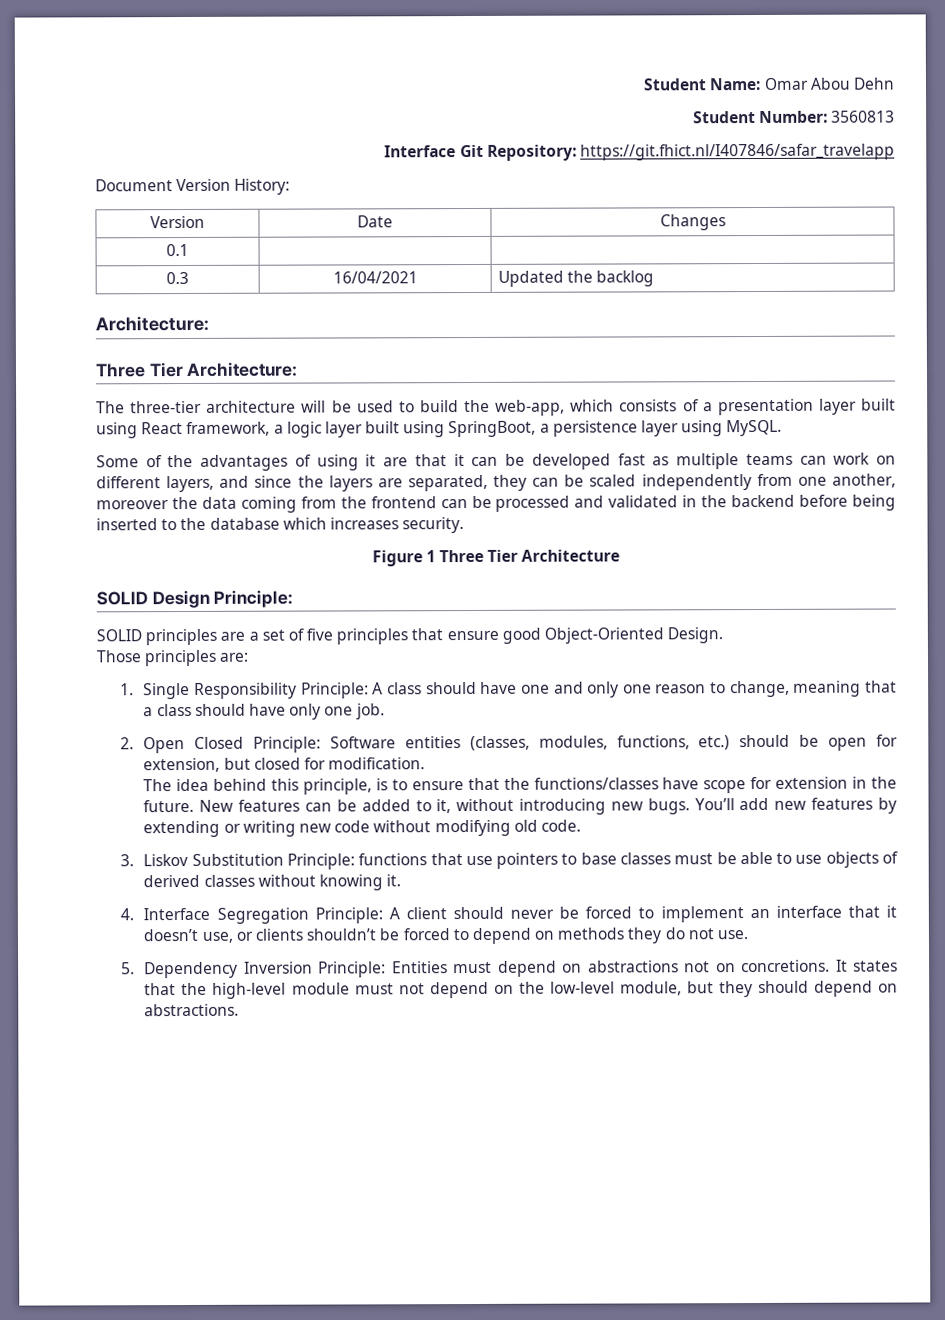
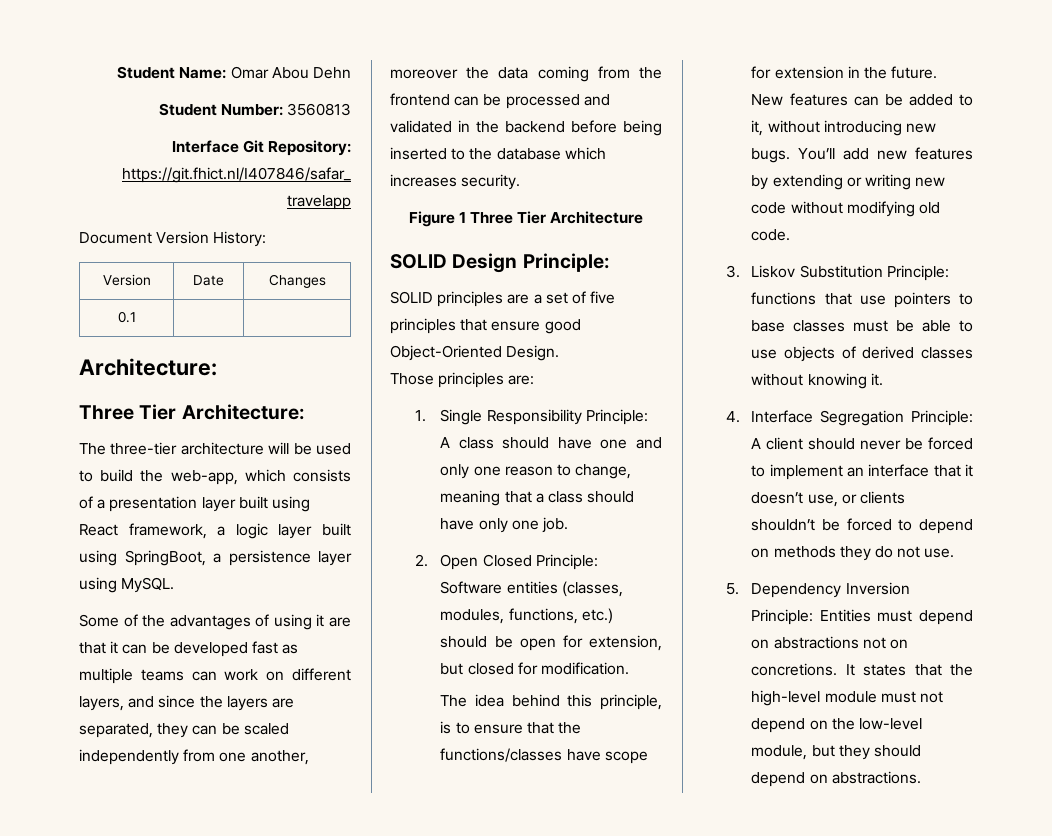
[166,271,189,285] [332,271,418,284] [497,270,655,287] // 0.3 | 16/04/2021 | Updated the backlog -> (136, 317) none

